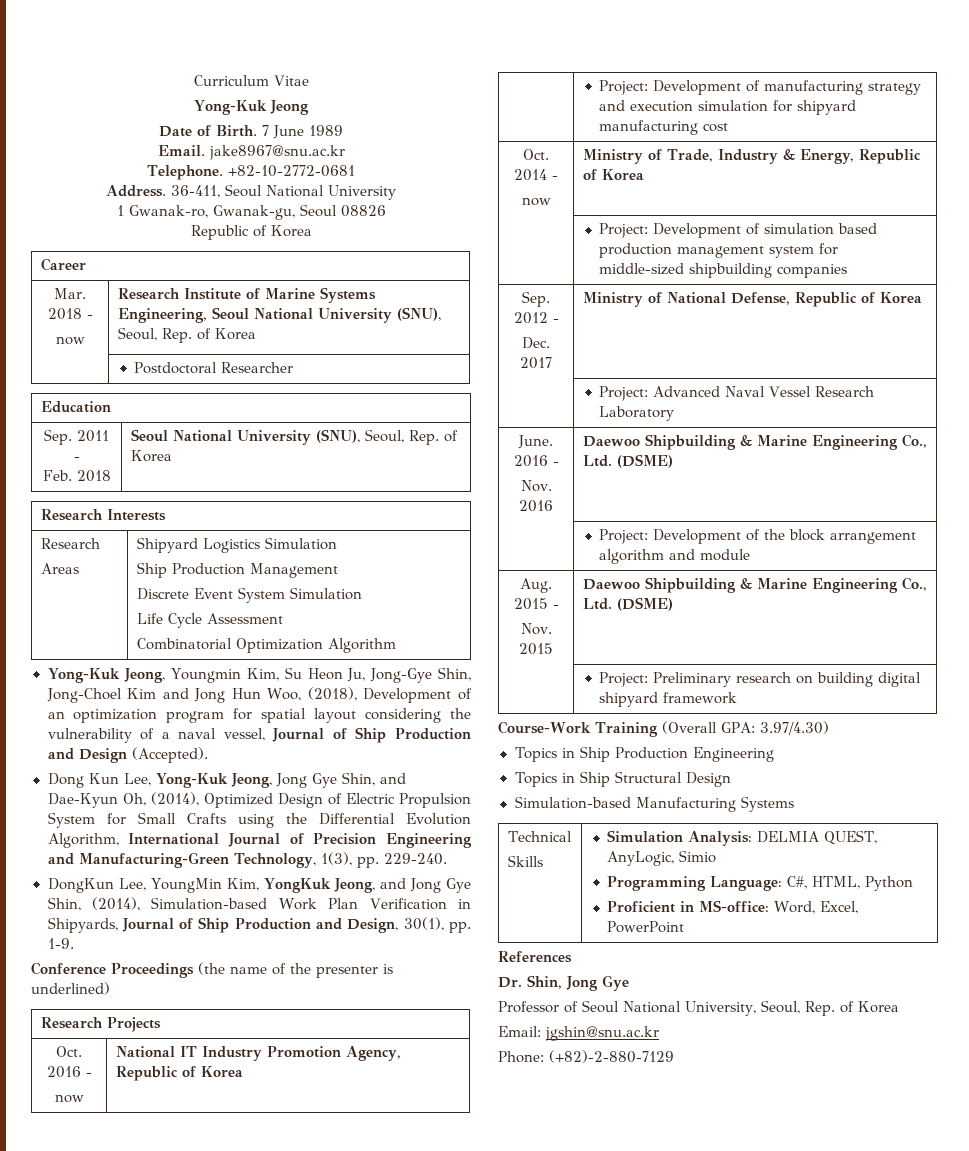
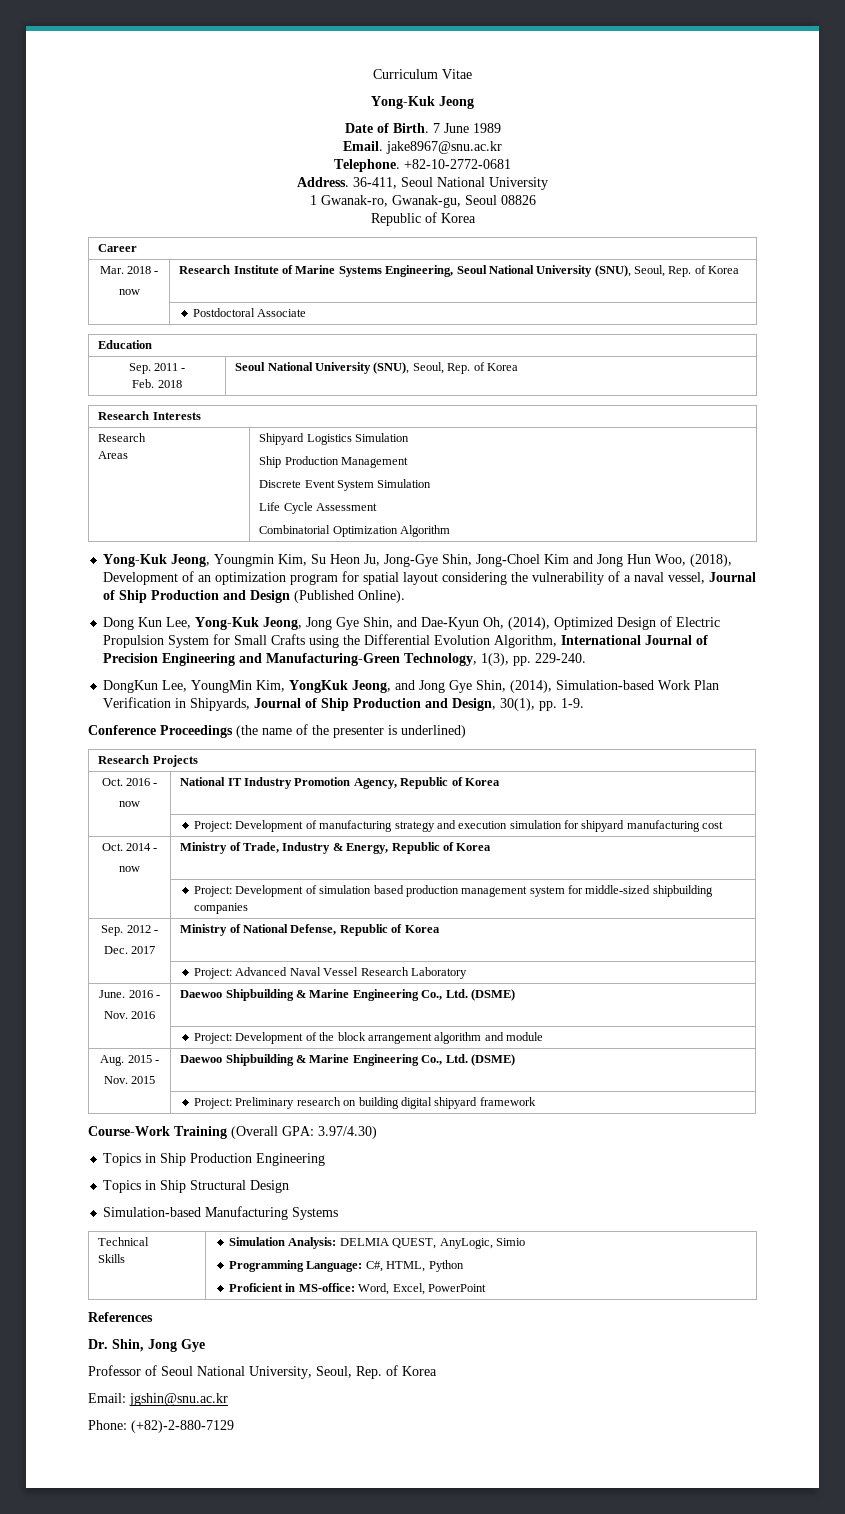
[221,362,294,373] Researcher -> [257,309,307,317] Associate
[131,747,208,763] (Accepted). -> [294,590,406,603] (Published Online).

